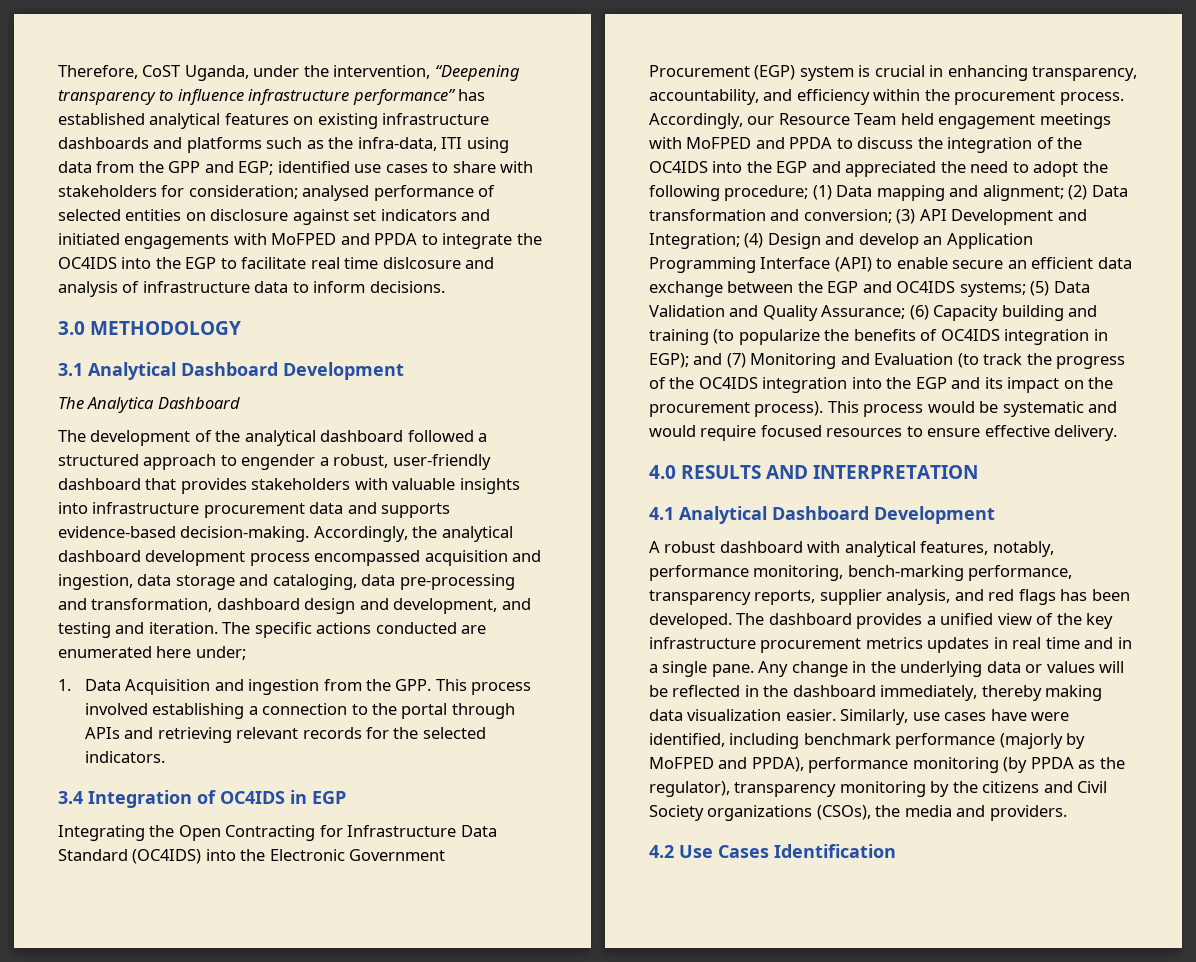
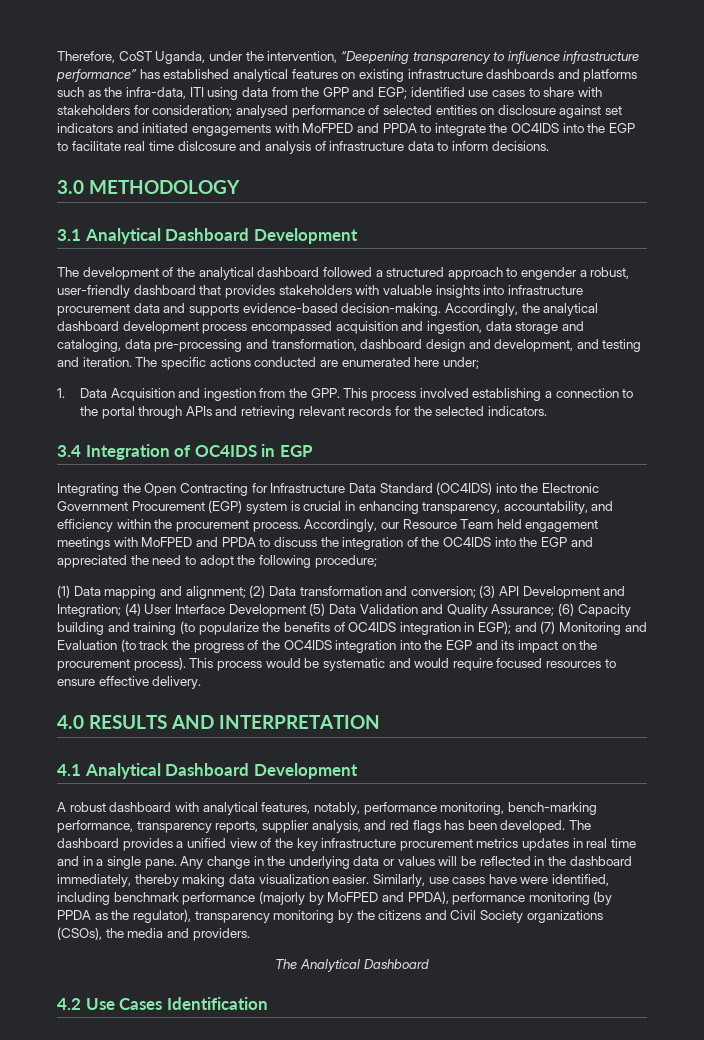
[58,397,240,413] // The Analytica Dashboard -> (358, 236) none
(809, 193) none -> (377, 561) //
[767,233,1033,249] [649,257,1132,273] [649,281,1026,297] Design and develop an Application Programming Interface (API) to enable secure an efficient data exchange between the EGP and OC4IDS systems; -> [144,604,306,617] User Interface Development
(1067, 813) none -> [275,959,429,972] // The Analytical Dashboard

